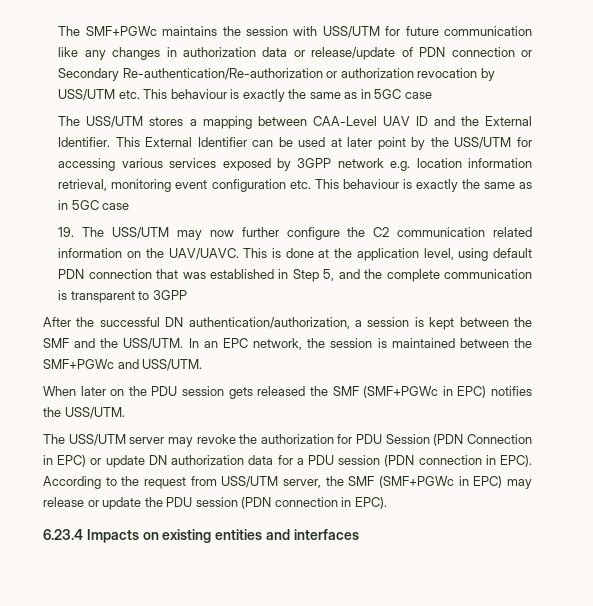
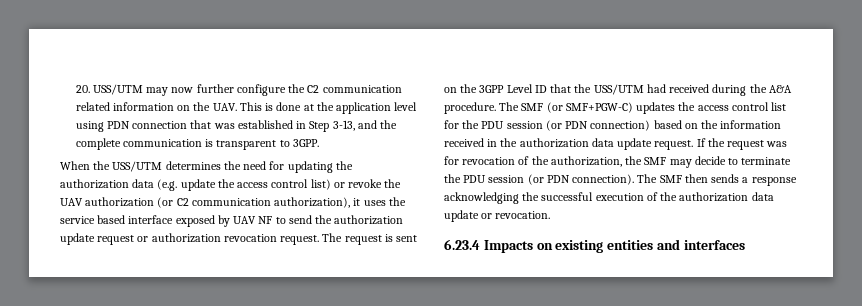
[58,26,532,38] [58,47,532,60] [58,68,495,81] [58,89,432,102] [58,116,532,129] [58,137,532,150] [58,158,532,171] [58,179,532,192] [58,200,130,210] [58,227,105,237] The SMF+PGWc maintains the session with USS/UTM for future communication like any changes in authorization data or release/update of PDN connection or Secondary Re-authentication/Re-authorization or authorization revocation by USS/UTM etc. This behaviour is exactly the same as in 5GC case // The USS/UTM stores a mapping between CAA-Level UAV ID and the External Identifier. This External Identifier can be used at later point by the USS/UTM for accessing various services exposed by 3GPP network e.g. location information retrieval, monitoring event configuration etc. This behaviour is exactly the same as in 5GC case // 19. The -> [75,85,90,93] 20.
[168,248,239,260] UAV/UAVC. -> [212,103,237,111] UAV.
[423,248,532,261] level, using default -> [394,102,418,111] [75,121,104,132] level using
[323,269,335,281] 5, -> [332,120,355,131] 3-13,
[152,290,187,300] [43,317,532,330] [43,338,532,350] [43,359,203,371] [43,386,533,399] [43,407,125,419] [43,434,532,447] [43,455,533,468] [43,476,533,489] [43,497,387,510] 3GPP // After the successful DN authentication/authorization, a session is kept between the SMF and the USS/UTM. In an EPC network, the session is maintained between the SMF+PGWc and USS/UTM. // When later on the PDU session gets released the SMF (SMF+PGWc in EPC) notifies the USS/UTM. // The USS/UTM server may revoke the authorization for PDU Session (PDN Connection in EPC) or update DN authorization data for a PDU session (PDN connection in EPC). According to the request from USS/UTM server, the SMF (SMF+PGWc in EPC) may release or update the PDU session (PDN connection in EPC). -> [292,139,319,147] [60,161,353,173] [60,179,402,191] [60,197,406,208] [60,215,404,227] [60,233,418,245] [444,84,792,96] [444,102,787,114] [444,120,782,131] [444,138,788,150] [444,156,792,168] [444,174,797,186] [444,192,774,204] [444,210,551,222] 3GPP. // When the USS/UTM determines the need for updating the authorization data (e.g. update the access control list) or revoke the UAV authorization (or C2 communication authorization), it uses the service based interface exposed by UAV NF to send the authorization update request or authorization revocation request. The request is sent on the 3GPP Level ID that the USS/UTM had received during the A&A procedure. The SMF (or SMF+PGW-C) updates the access control list for the PDU session (or PDN connection) based on the information received in the authorization data update request. If the request was for revocation of the authorization, the SMF may decide to terminate the PDU session (or PDN connection). The SMF then sends a response acknowledging the successful execution of the authorization data update or revocation.

